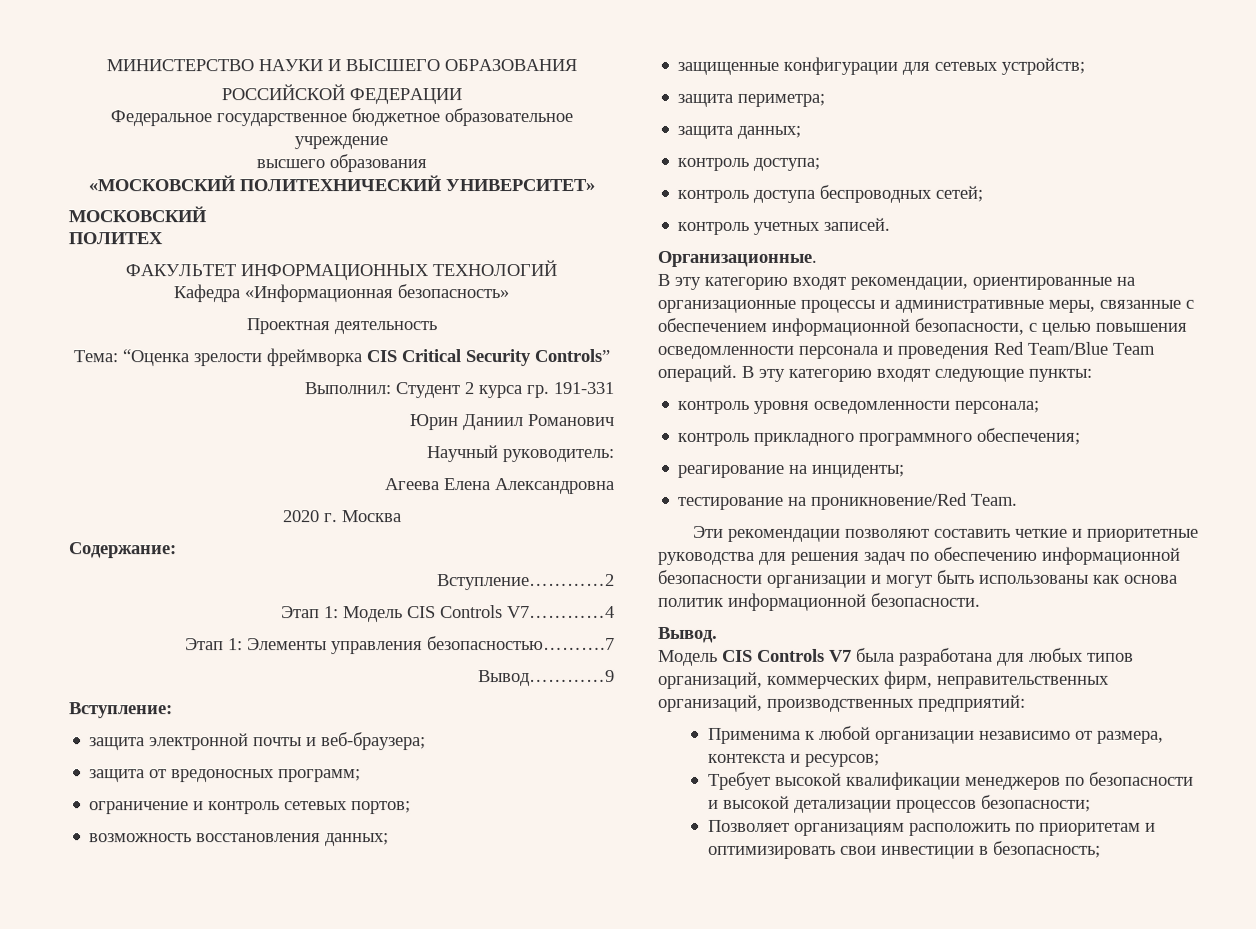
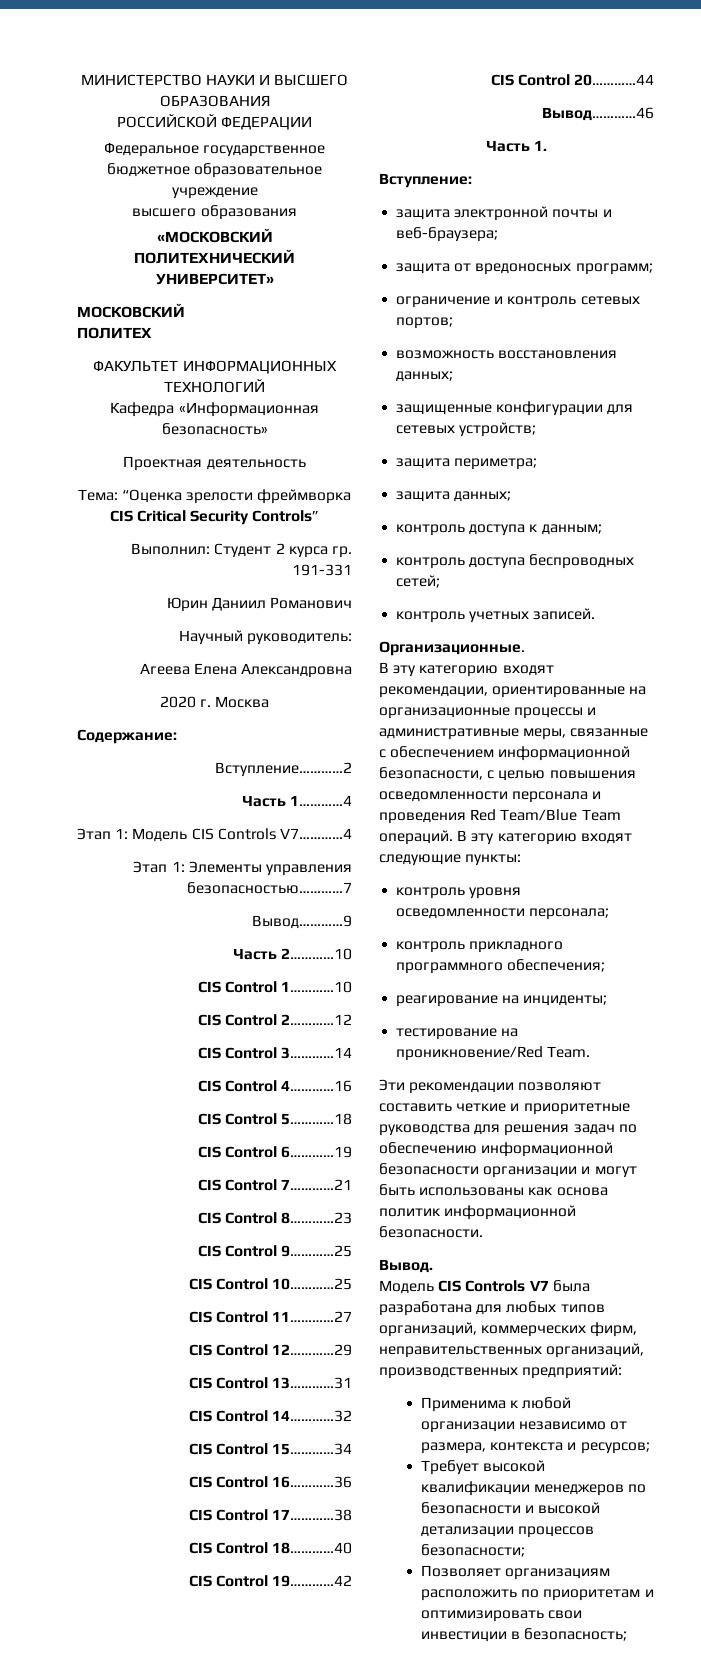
(615, 582) none -> [241,795,352,807] // Часть 1…………4
[427,636,615,651] безопасностью……….7 -> [187,882,352,894] безопасностью…………7
(615, 678) none -> [232,948,352,960] [197,981,352,993] [197,1014,352,1026] [197,1047,352,1059] [197,1080,352,1092] [197,1113,352,1125] [197,1146,352,1158] [197,1179,352,1191] [197,1212,352,1224] [197,1245,352,1257] [188,1278,352,1290] [188,1311,352,1323] [188,1344,352,1356] [188,1377,352,1389] [188,1410,352,1422] [188,1443,352,1455] [188,1476,352,1488] [188,1509,352,1521] [188,1542,352,1554] [188,1575,352,1587] [490,74,654,86] [542,107,654,121] [485,140,548,152] // Часть 2…………10 // CIS Control 1…………10 // CIS Control 2…………12 // CIS Control 3…………14 // CIS Control 4…………16 // CIS Control 5…………18 // CIS Control 6…………19 // CIS Control 7…………21 // CIS Control 8…………23 // CIS Control 9…………25 // CIS Control 10…………25 // CIS Control 11…………27 // CIS Control 12…………29 // CIS Control 13…………31 // CIS Control 14…………32 // CIS Control 15…………34 // CIS Control 16…………36 // CIS Control 17…………38 // CIS Control 18…………40 // CIS Control 19…………42 // CIS Control 20…………44 // Вывод…………46 // Часть 1.
[753,157,821,171] доступа; -> [469,524,602,536] доступа к данным;

